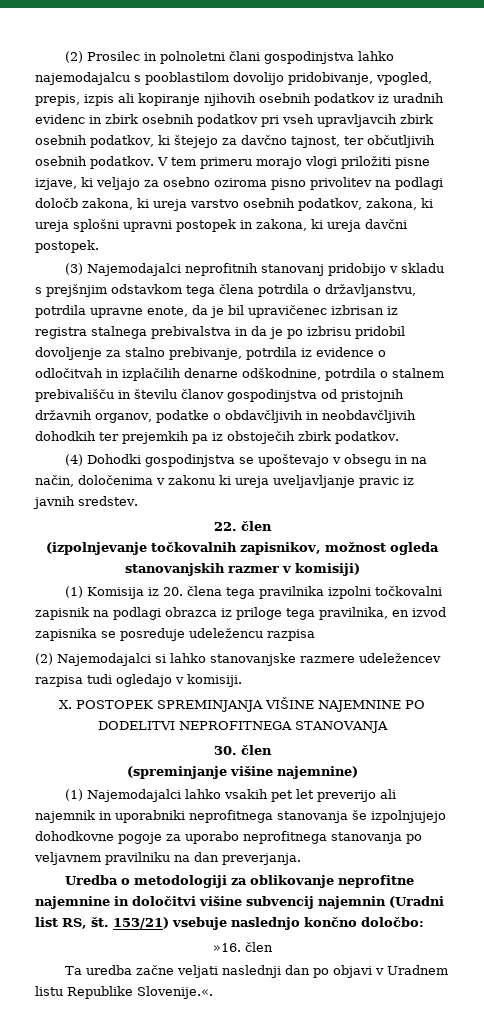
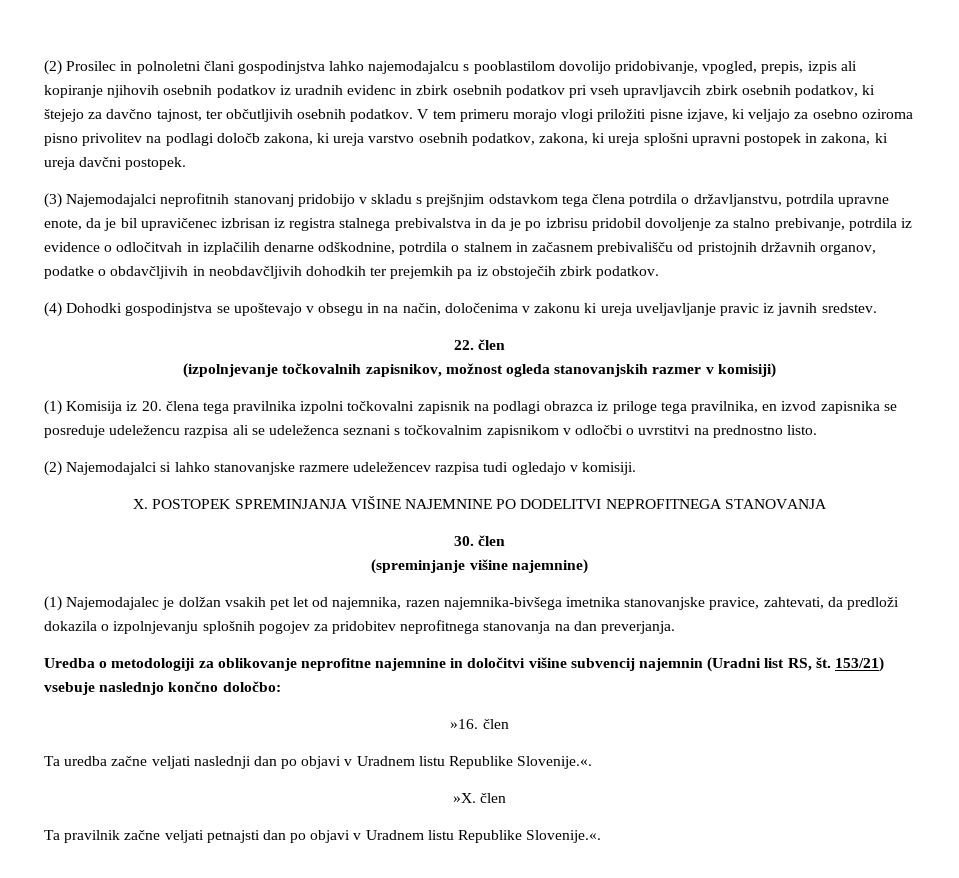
[35,389,317,402] prebivališču in številu članov gospodinjstva -> [515,242,674,255] in začasnem prebivališču
(315, 635) none -> [232,425,817,438] ali se udeleženca seznani s točkovalnim zapisnikom v odločbi o uvrstitvi na prednostno listo.
[87,789,397,802] [35,810,446,823] [35,831,422,844] [34,852,170,865] Najemodajalci lahko vsakih pet let preverijo ali najemnik in uporabniki neprofitnega stanovanja še izpolnjujejo dohodkovne pogoje za uporabo neprofitnega stanovanja po veljavnem pravilniku -> [66,597,899,610] [44,620,551,634] Najemodajalec je dolžan vsakih pet let od najemnika, razen najemnika-bivšega imetnika stanovanjske pravice, zahtevati, da predloži dokazila o izpolnjevanju splošnih pogojev za pridobitev neprofitnega stanovanja
(213, 992) none -> [452,793,507,803] [44,830,602,843] // »X. člen // Ta pravilnik začne veljati petnajsti dan po objavi v Uradnem listu Republike Slovenije.«.

